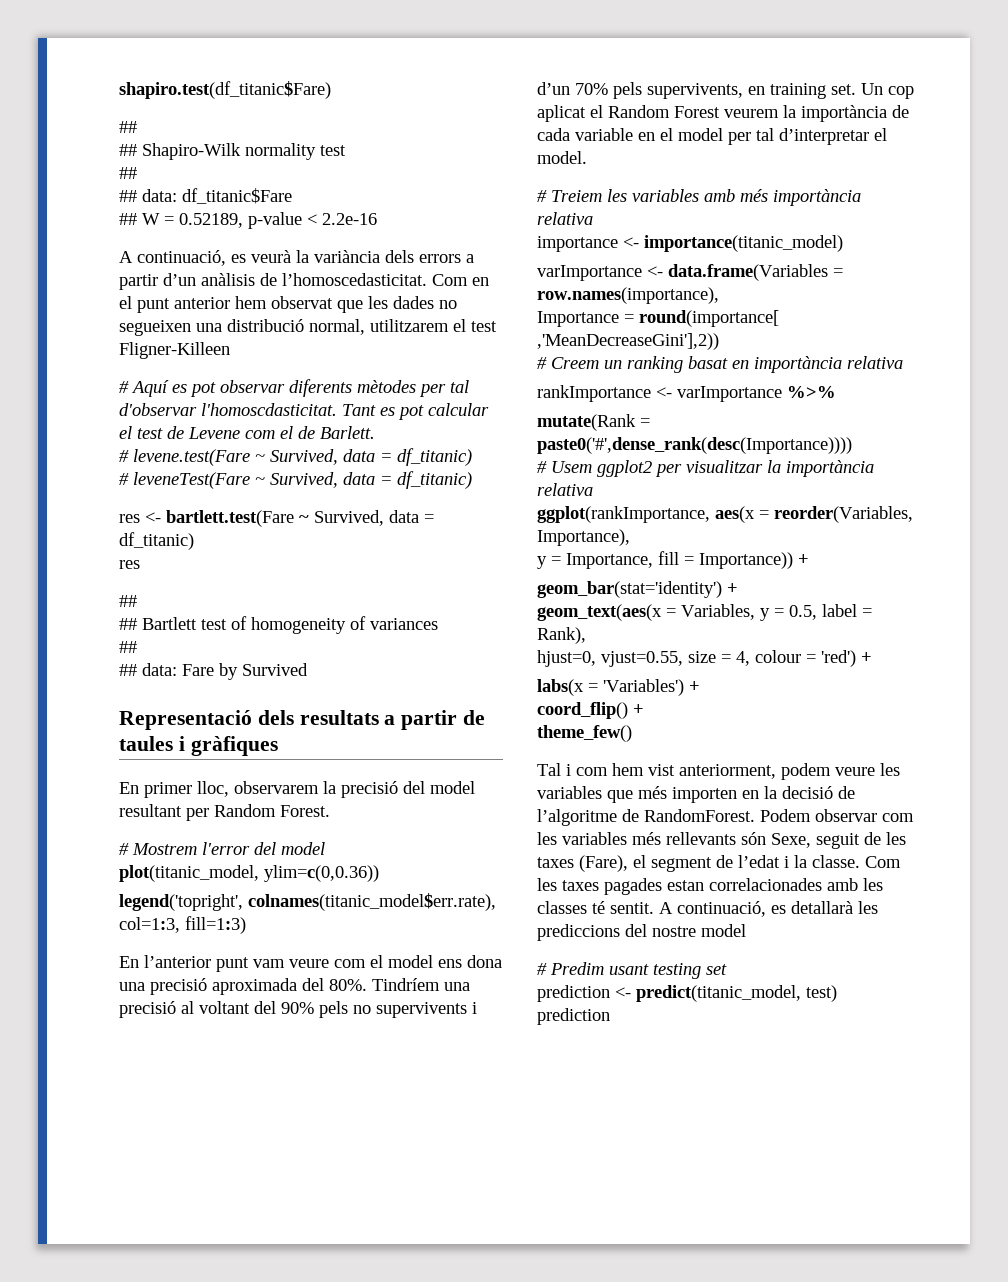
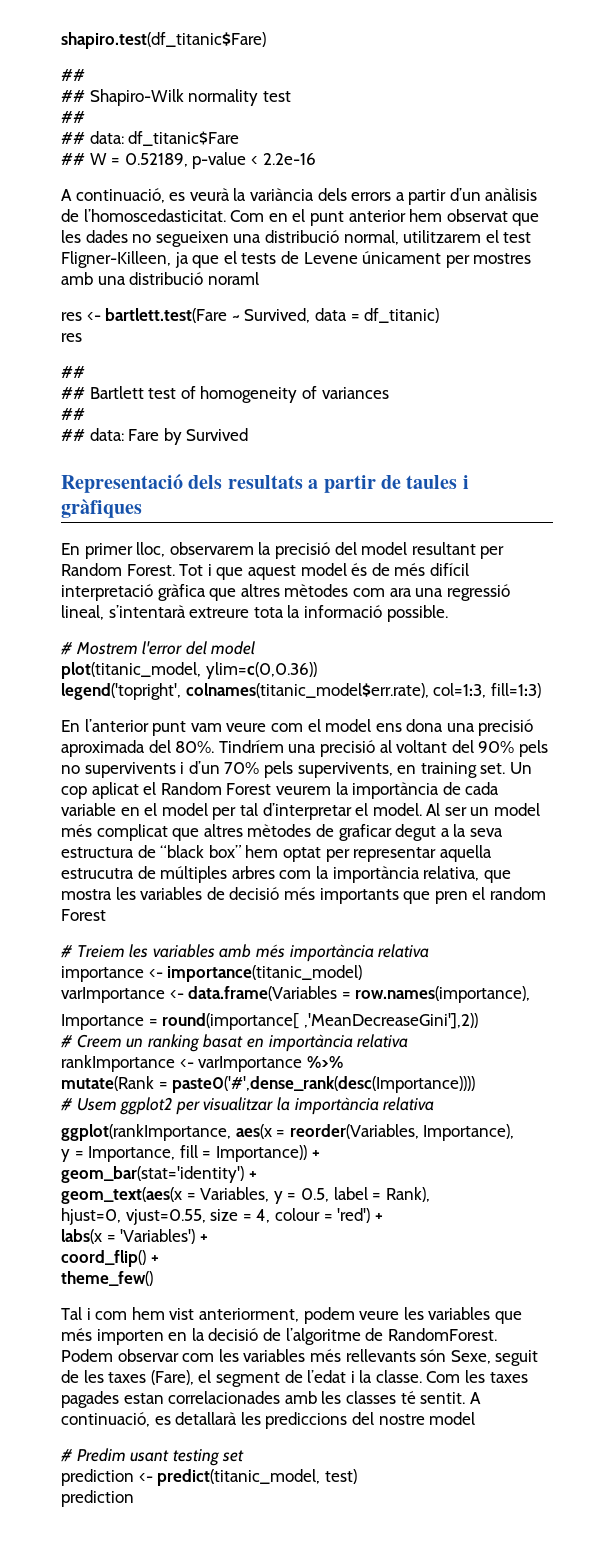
[119,342,230,359] [119,379,469,397] [119,403,489,420] [119,426,375,439] [119,448,472,466] [119,471,472,489] Fligner-Killeen // # Aquí es pot observar diferents mètodes per tal d'observar l'homoscdasticitat. Tant es pot calcular el test de Levene com el de Barlett. // # levene.test(Fare ~ Survived, data = df_titanic) // # leveneTest(Fare ~ Survived, data = df_titanic) -> [61,251,532,268] [61,272,259,285] Fligner-Killeen, ja que el tests de Levene únicament per mostres amb una distribució noraml
(330, 811) none -> [179,563,469,580] [61,584,510,601] [61,605,448,622] Tot i que aquest model és de més difícil interpretació gràfica que altres mètodes com ara una regressió lineal, s’intentarà extreure tota la informació possible.
(587, 157) none -> [426,803,541,816] [61,824,503,841] [61,845,492,862] [61,866,511,883] [61,887,546,904] [61,909,106,921] Al ser un model més complicat que altres mètodes de graficar degut a la seva estructura de “black box” hem optat per representar aquella estrucutra de múltiples arbres com la importància relativa, que mostra les variables de decisió més importants que pren el random Forest

